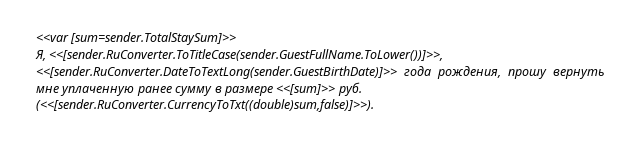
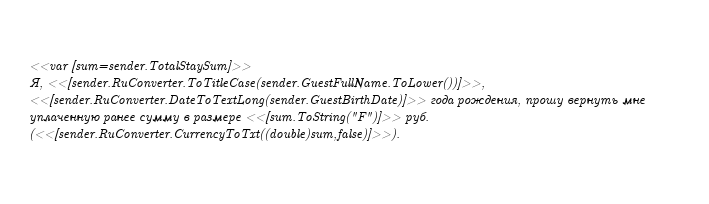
[276,84,336,95] <<[sum]>> -> [245,111,401,124] <<[sum.ToString("F")]>>

